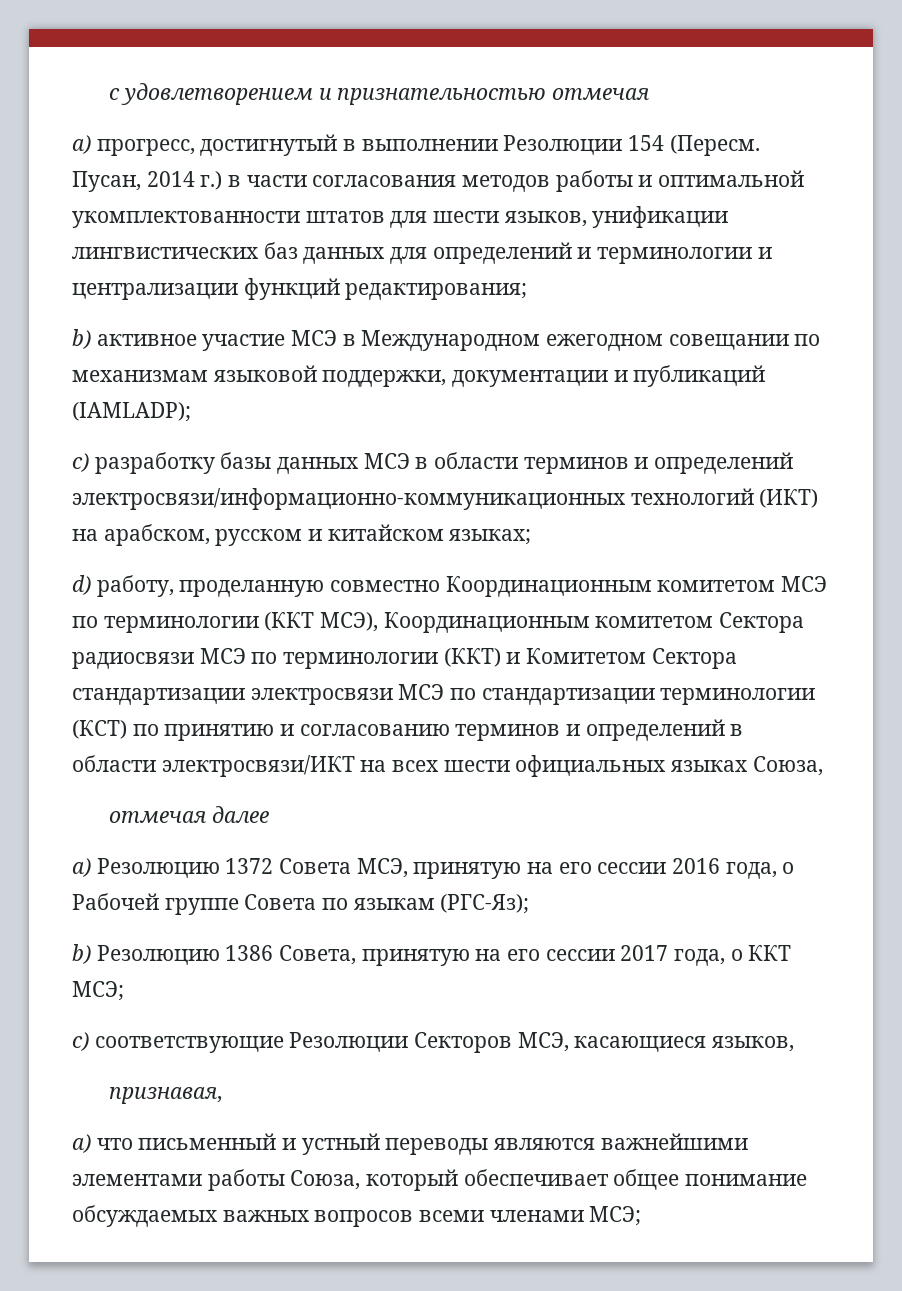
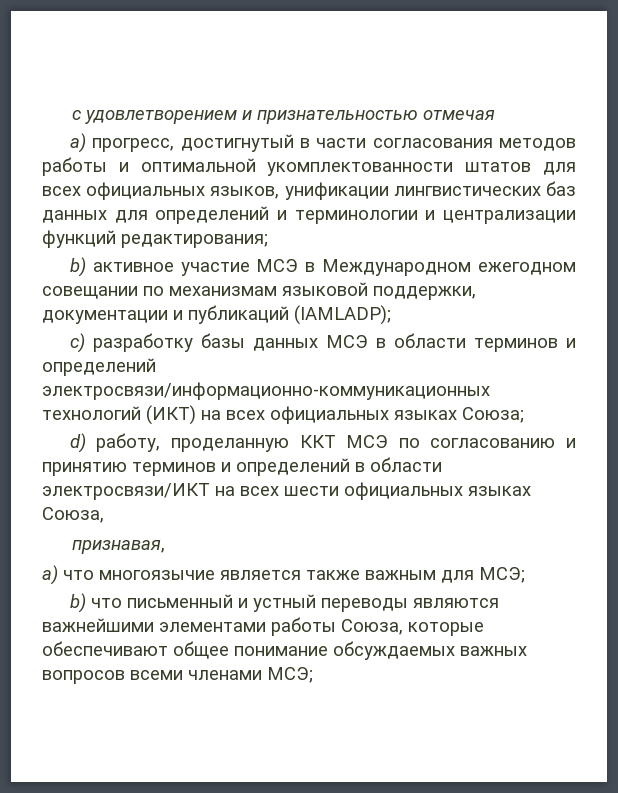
[361,135,760,156] [72,171,242,192] выполнении Резолюции 154 (Пересм. Пусан, 2014 г.) в -> (310, 143) none
[433,211,500,223] шести -> [42,182,206,200] всех официальных
[103,524,532,546] [72,575,828,597] [72,612,805,633] [72,648,737,669] [72,684,816,705] [72,720,450,741] арабском, русском и китайском языках; // d) работу, проделанную совместно Координационным комитетом МСЭ по терминологии (ККТ МСЭ), Координационным комитетом Сектора радиосвязи МСЭ по терминологии (ККТ) и Комитетом Сектора стандартизации электросвязи МСЭ по стандартизации терминологии (КСТ) по принятию и согласованию -> [226,406,524,424] [69,433,576,453] [42,462,127,476] всех официальных языках Союза; // d) работу, проделанную ККТ МСЭ по согласованию и принятию
[109,806,269,823] [72,858,795,879] [72,893,530,915] [72,944,792,966] [72,981,124,1001] [72,1032,795,1053] [109,1087,223,1104] [72,1134,91,1153] отмечая далее // a) Резолюцию 1372 Совета МСЭ, принятую на его сессии 2016 года, о Рабочей группе Совета по языкам (РГС-Яз); // b) Резолюцию 1386 Совета, принятую на его сессии 2017 года, о ККТ МСЭ; // c) соответствующие Резолюции Секторов МСЭ, касающиеся языков, // признавая, // a) -> [71,540,165,554] [42,565,525,585] [69,593,86,613] признавая, // a) что многоязычие является также важным для МСЭ; // b)
[366,1169,609,1191] который обеспечивает -> [408,622,484,636] [42,641,168,656] которые обеспечивают

